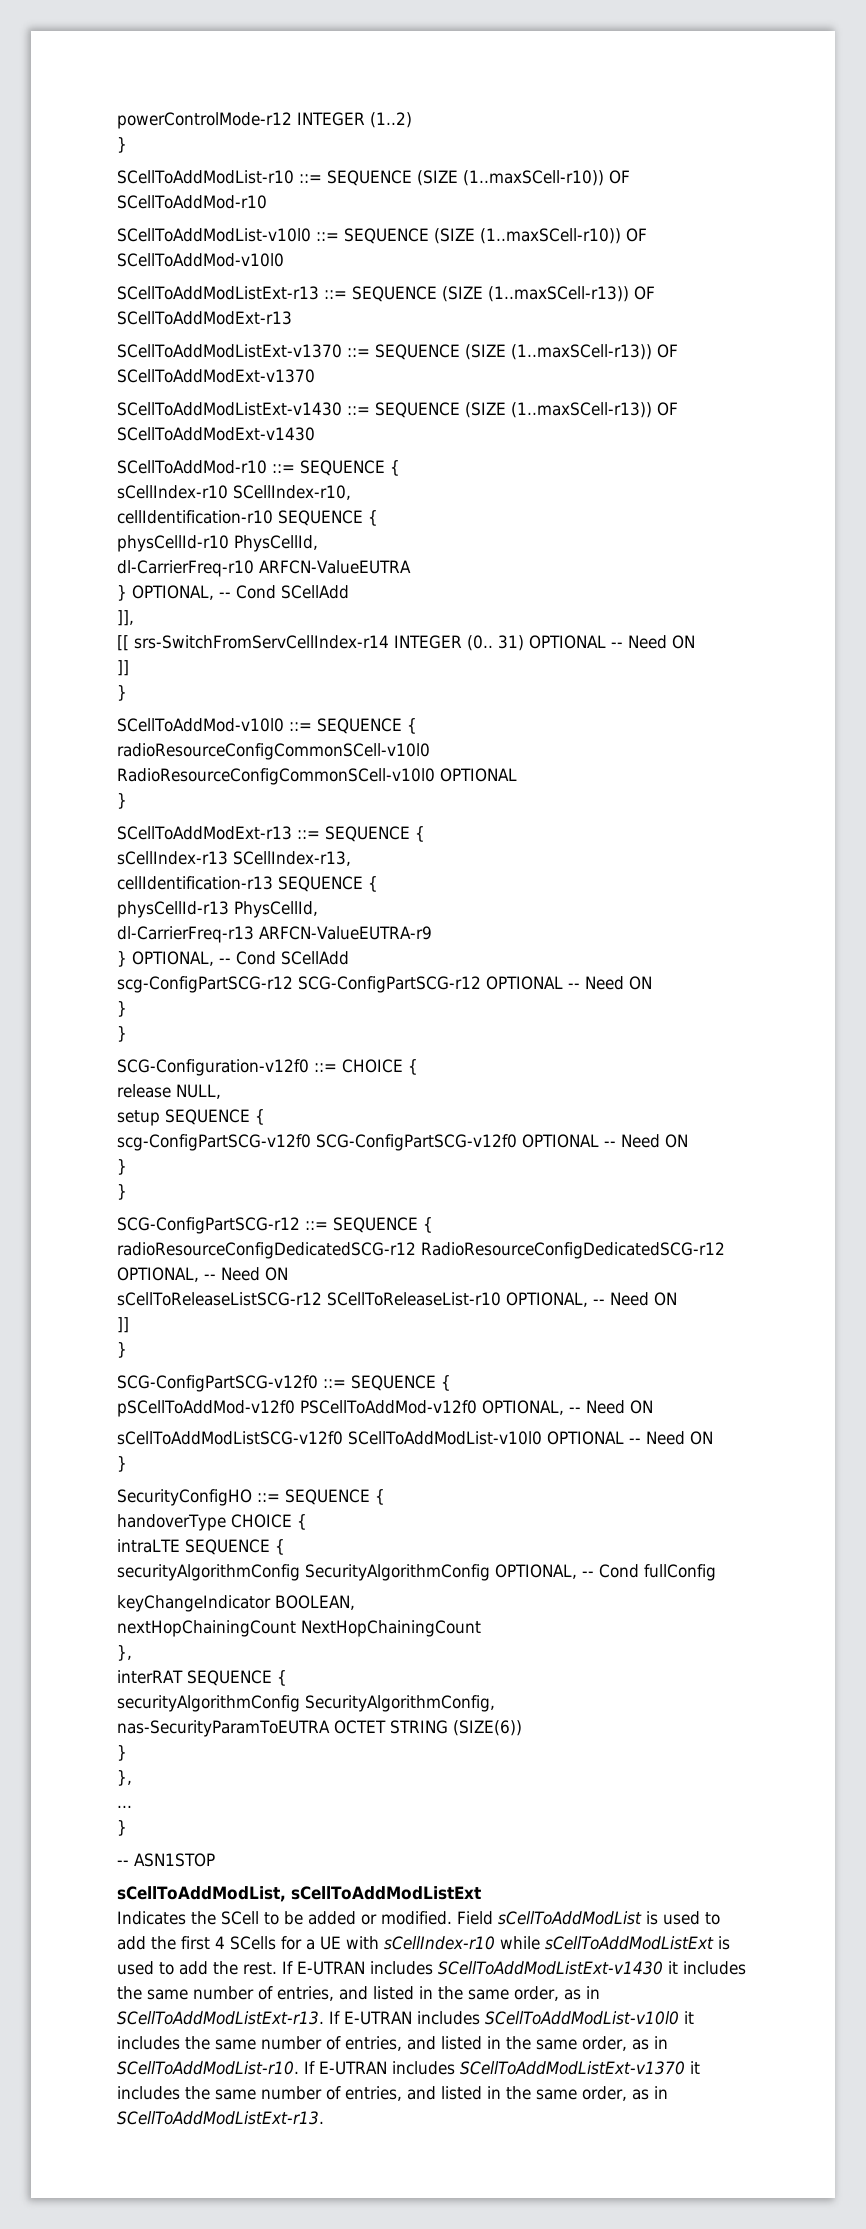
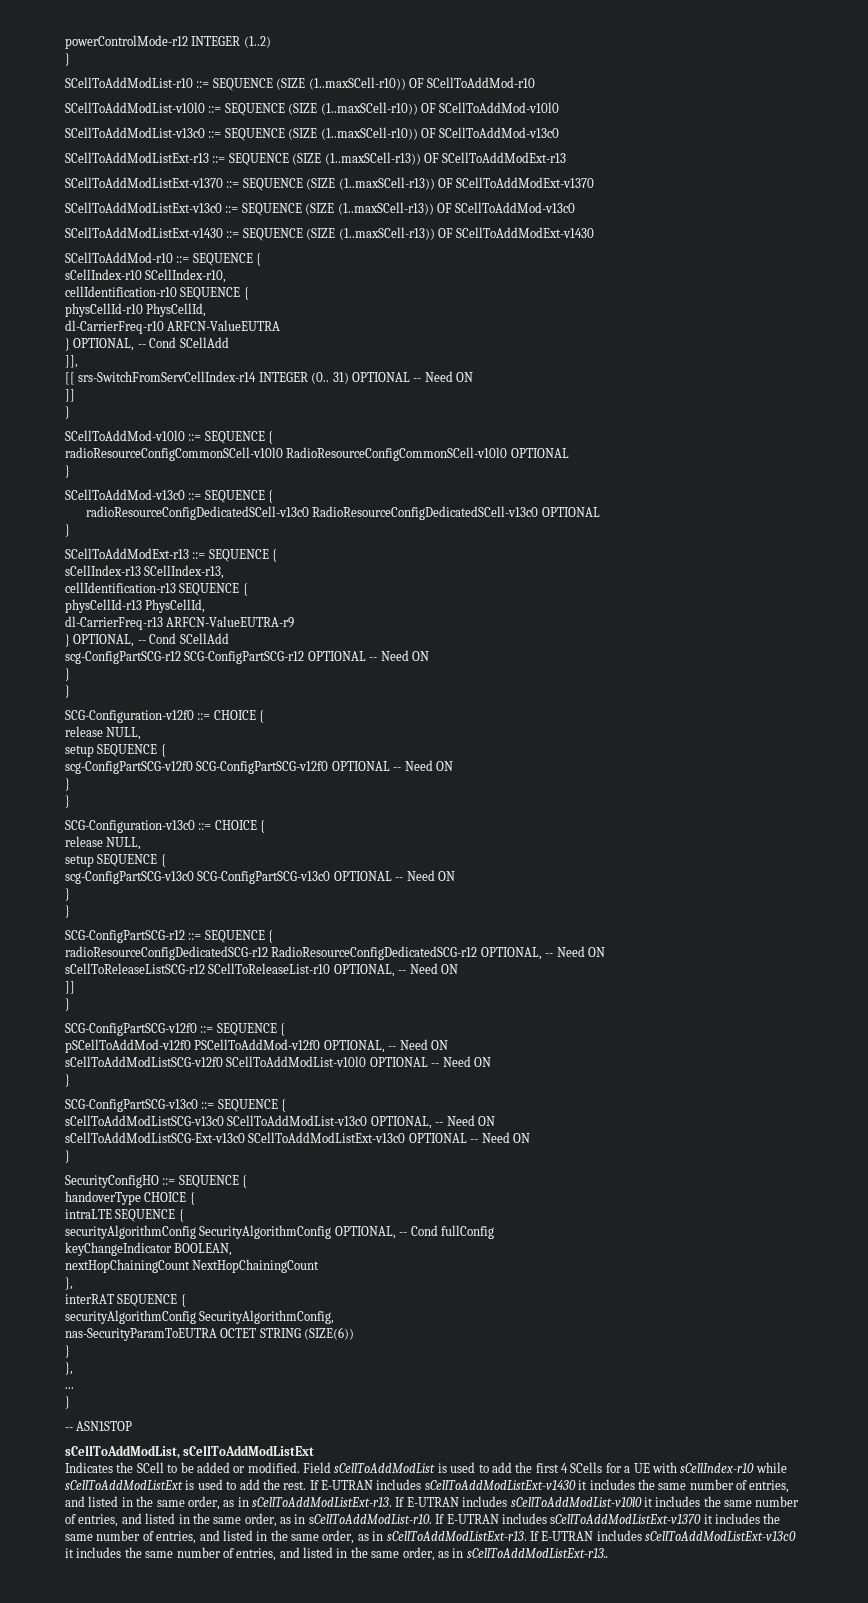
(284, 260) none -> [65,127,560,141] // SCellToAddModList-v13c0 ::= SEQUENCE (SIZE (1..maxSCell-r10)) OF SCellToAddMod-v13c0
(315, 376) none -> [65,202,576,216] // SCellToAddModListExt-v13c0 ::= SEQUENCE (SIZE (1..maxSCell-r13)) OF SCellToAddMod-v13c0
(127, 801) none -> [65,489,274,503] [86,506,600,520] [65,524,70,537] // SCellToAddMod-v13c0 ::= SEQUENCE { // radioResourceConfigDedicatedSCell-v13c0 RadioResourceConfigDedicatedSCell-v13c0 OPTIONAL // }
(127, 1192) none -> [65,820,266,833] [65,836,142,850] [65,854,166,867] [65,870,455,884] [65,888,70,901] [65,905,70,918] // SCG-Configuration-v13c0 ::= CHOICE { // release NULL, // setup SEQUENCE { // scg-ConfigPartSCG-v13c0 SCG-ConfigPartSCG-v13c0 OPTIONAL -- Need ON // } // }
(127, 1464) none -> [65,1099,287,1112] [65,1115,495,1129] [65,1132,530,1143] [65,1150,70,1163] // SCG-ConfigPartSCG-v13c0 ::= SEQUENCE { // sCellToAddModListSCG-v13c0 SCellToAddModList-v13c0 OPTIONAL, -- Need ON // sCellToAddModListSCG-Ext-v13c0 SCellToAddModListExt-v13c0 OPTIONAL -- Need ON // }
[438,1961,663,1975] SCellToAddModListExt-v1430 -> [424,1480,576,1490] sCellToAddModListExt-v1430
[117,2011,679,2025] SCellToAddModListExt-r13. If E-UTRAN includes SCellToAddModList-v10l0 -> [252,1496,642,1507] sCellToAddModListExt-r13. If E-UTRAN includes sCellToAddModList-v10l0
[117,2061,685,2075] SCellToAddModList-r10. If E-UTRAN includes SCellToAddModListExt-v1370 -> [308,1513,702,1524] sCellToAddModList-r10. If E-UTRAN includes sCellToAddModListExt-v1370
[117,2111,324,2125] SCellToAddModListExt-r13. -> [386,1530,796,1541] [65,1547,608,1561] sCellToAddModListExt-r13. If E-UTRAN includes sCellToAddModListExt-v13c0 it includes the same number of entries, and listed in the same order, as in sCellToAddModListExt-r13..

